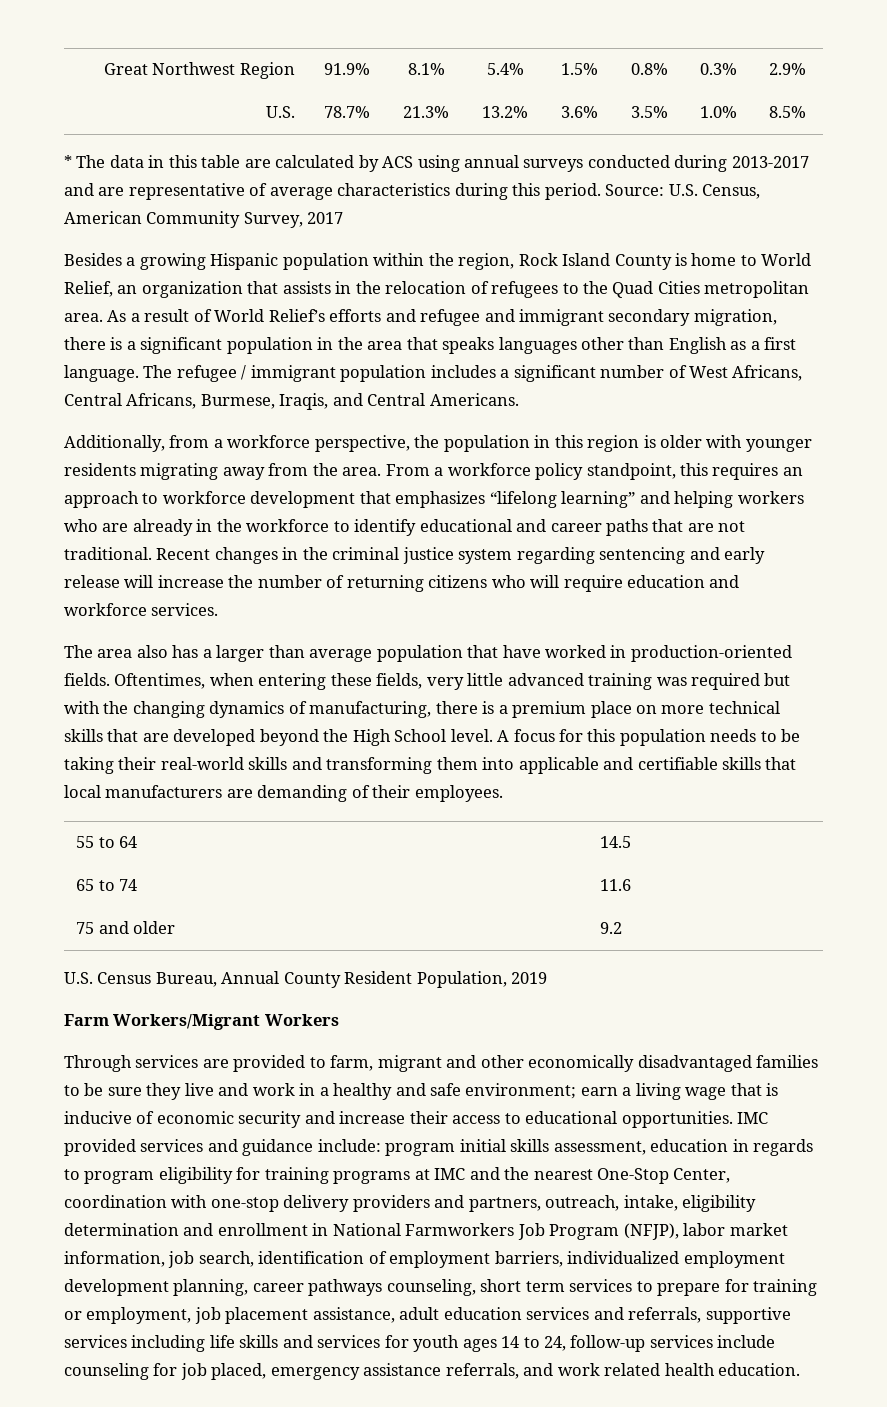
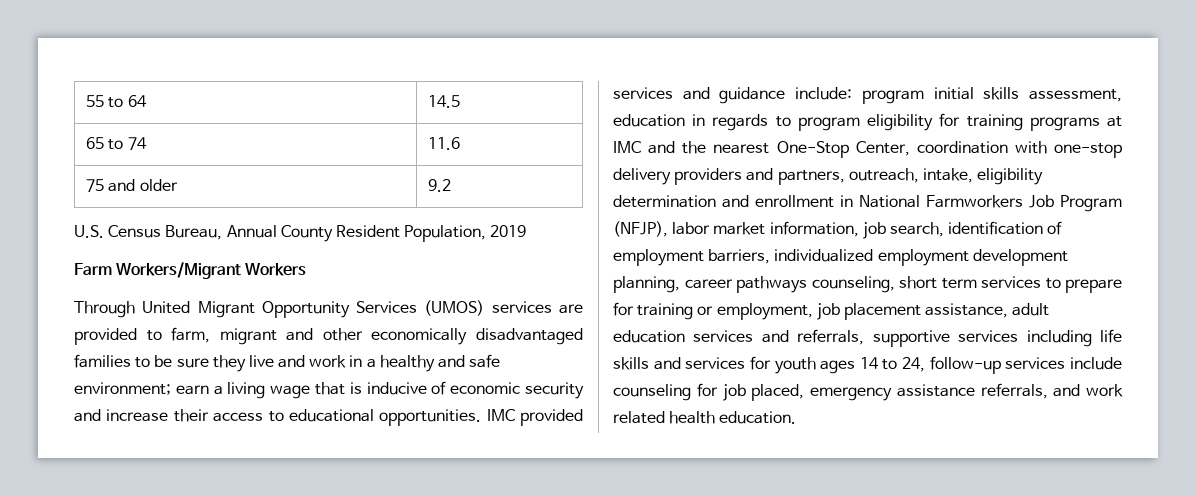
[103,62,295,79] [323,63,370,75] [407,63,445,75] [486,63,524,75] [561,63,598,75] [630,63,668,75] [699,63,737,75] [769,63,806,75] [265,106,295,118] [323,106,370,118] [403,106,449,118] [482,106,528,118] [561,106,598,118] [630,106,668,118] [699,106,737,118] [769,106,806,118] [64,155,809,172] [64,183,761,200] [64,211,344,228] [64,253,812,270] [64,281,810,298] [64,309,777,326] [64,337,797,354] [64,365,803,382] [64,393,519,410] [64,435,812,452] [64,463,803,480] [64,491,804,508] [64,519,746,536] [64,547,766,564] [64,575,740,592] [64,603,219,616] [64,645,792,662] [64,673,791,690] [64,701,780,718] [64,729,801,746] [64,757,797,774] [64,785,503,802] Great Northwest Region | 91.9% | 8.1% | 5.4% | 1.5% | 0.8% | 0.3% | 2.9% // U.S. | 78.7% | 21.3% | 13.2% | 3.6% | 3.5% | 1.0% | 8.5% // * The data in this table are calculated by ACS using annual surveys conducted during 2013-2017 and are representative of average characteristics during this period. Source: U.S. Census, American Community Survey, 2017 // Besides a growing Hispanic population within the region, Rock Island County is home to World Relief, an organization that assists in the relocation of refugees to the Quad Cities metropolitan area. As a result of World Relief’s efforts and refugee and immigrant secondary migration, there is a significant population in the area that speaks languages other than English as a first language. The refugee / immigrant population includes a significant number of West Africans, Central Africans, Burmese, Iraqis, and Central Americans. // Additionally, from a workforce perspective, the population in this region is older with younger residents migrating away from the area. From a workforce policy standpoint, this requires an approach to workforce development that emphasizes “lifelong learning” and helping workers who are already in the workforce to identify educational and career paths that are not traditional. Recent changes in the criminal justice system regarding sentencing and early release will increase the number of returning citizens who will require education and workforce services. // The area also has a larger than average population that have worked in production-oriented fields. Oftentimes, when entering these fields, very little advanced training was required but with the changing dynamics of manufacturing, there is a premium place on more technical skills that are developed beyond the High School level. A focus for this population needs to be taking their real-world skills and transforming them into applicable and certifiable skills that local manufacturers are demanding of their employees. // -> (86, 101) none
(132, 1063) none -> [142,300,485,318] United Migrant Opportunity Services (UMOS)

